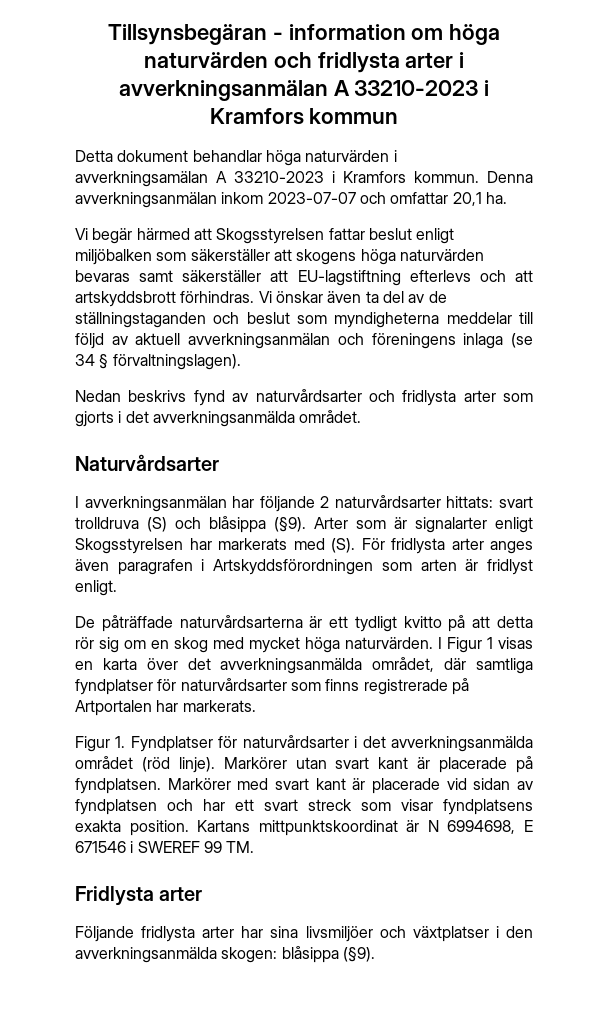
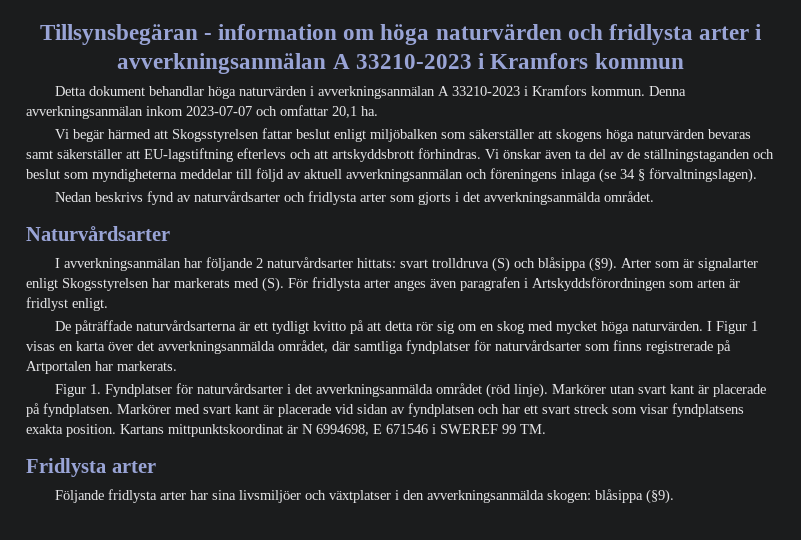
[75,171,208,187] avverkningsamälan -> [317,86,435,99] avverkningsanmälan

